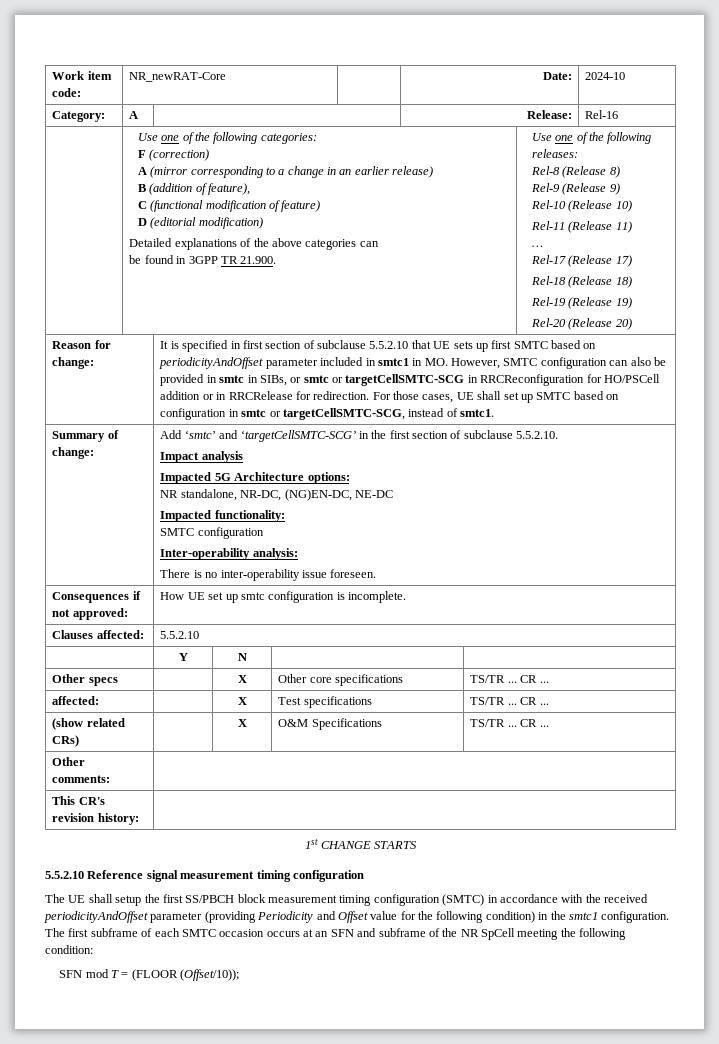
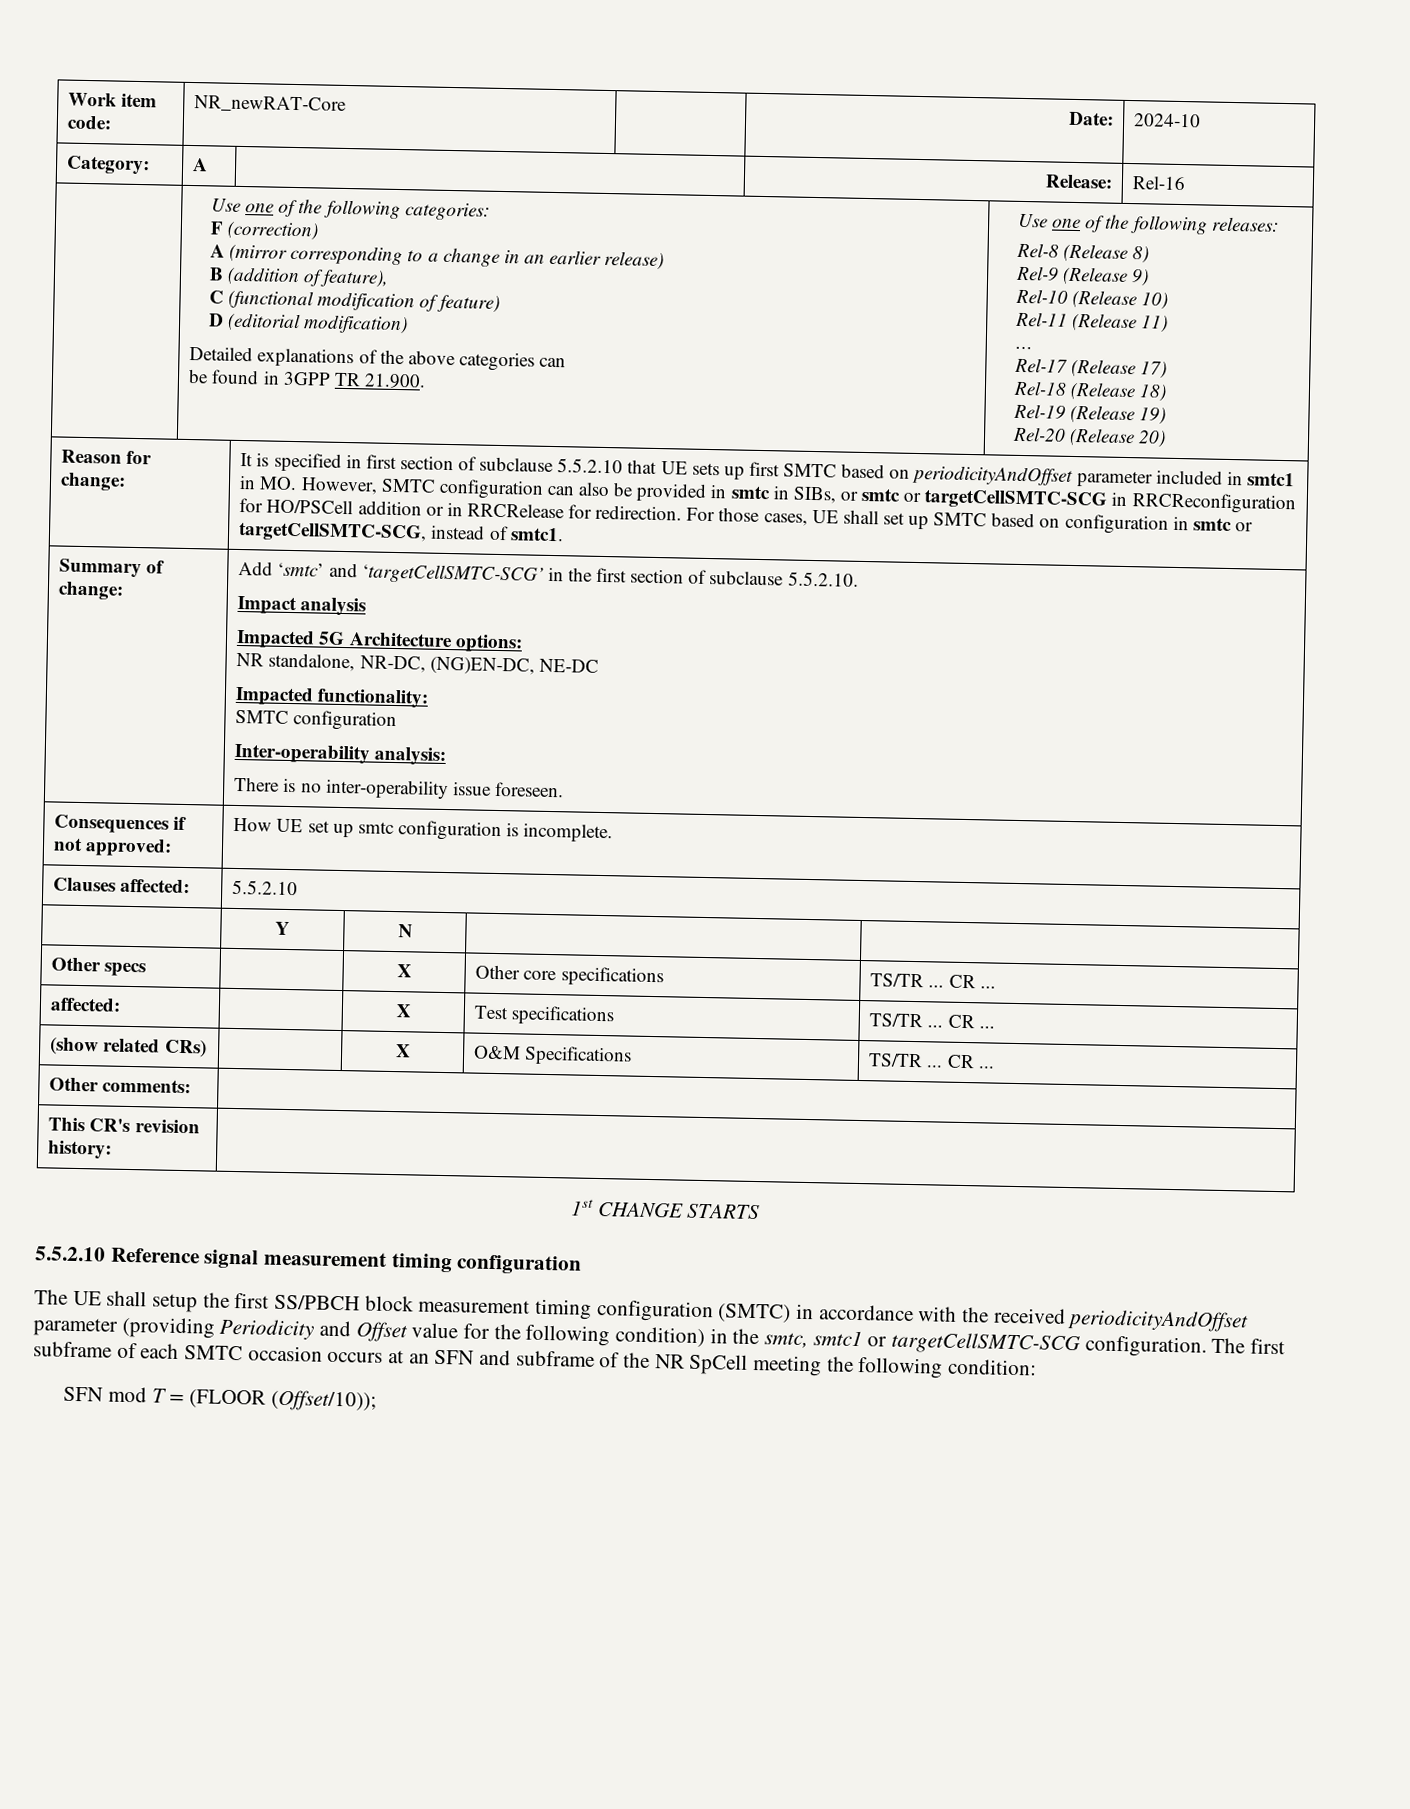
[568,912,598,920] smtc1 -> [764,1330,1082,1356] smtc, smtc1 or targetCellSMTC-SCG

